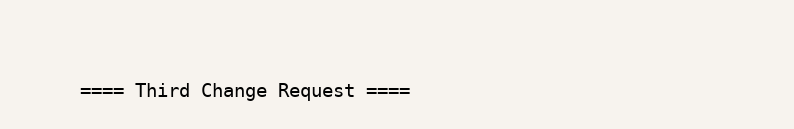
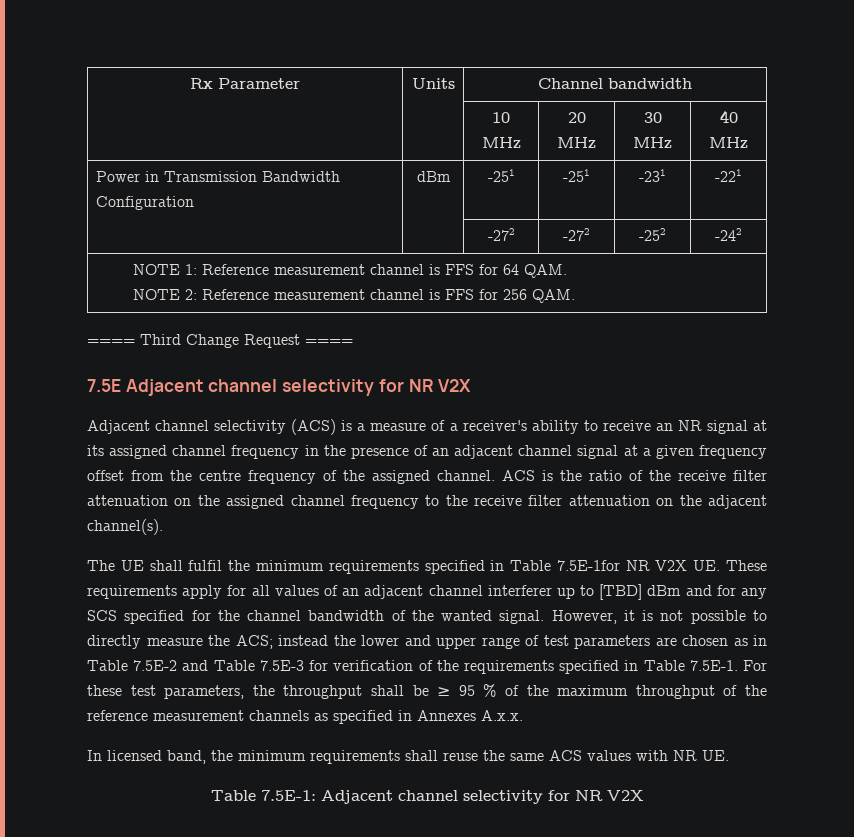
(80, 92) none -> [190,78,300,89] [411,78,455,89] [538,78,692,89] [492,112,510,123] [481,137,521,149] [567,112,586,123] [557,137,596,149] [643,112,662,123] [633,137,672,149] [719,110,738,123] [709,137,748,149] [95,171,340,182] [95,196,194,210] [416,171,451,182] [487,169,515,182] [563,169,590,182] [639,169,666,182] [715,169,742,182] [487,228,515,241] [563,228,590,241] [639,228,666,241] [715,228,742,241] [133,264,568,278] [133,289,576,303] Rx Parameter | Units | Channel bandwidth // | | 10 MHz | 20 MHz | 30 MHz | 40 MHz // Power in Transmission Bandwidth Configuration | dBm | -251 | -251 | -231 | -221 // | | -272 | -272 | -252 | -242 // NOTE 1: Reference measurement channel is FFS for 64 QAM. // NOTE 2: Reference measurement channel is FFS for 256 QAM. //
(410, 92) none -> [87,379,472,396] [87,419,767,435] [87,445,767,459] [87,470,767,484] [87,495,767,509] [87,519,163,535] [87,560,768,574] [87,584,767,600] [87,610,767,624] [87,635,767,649] [87,660,767,674] [87,684,768,699] [87,710,523,724] [87,750,729,764] [210,790,644,804] // 7.5E Adjacent channel selectivity for NR V2X // Adjacent channel selectivity (ACS) is a measure of a receiver's ability to receive an NR signal at its assigned channel frequency in the presence of an adjacent channel signal at a given frequency offset from the centre frequency of the assigned channel. ACS is the ratio of the receive filter attenuation on the assigned channel frequency to the receive filter attenuation on the adjacent channel(s). // The UE shall fulfil the minimum requirements specified in Table 7.5E-1for NR V2X UE. These requirements apply for all values of an adjacent channel interferer up to [TBD] dBm and for any SCS specified for the channel bandwidth of the wanted signal. However, it is not possible to directly measure the ACS; instead the lower and upper range of test parameters are chosen as in Table 7.5E-2 and Table 7.5E-3 for verification of the requirements specified in Table 7.5E-1. For these test parameters, the throughput shall be ≥ 95 % of the maximum throughput of the reference measurement channels as specified in Annexes A.x.x. // In licensed band, the minimum requirements shall reuse the same ACS values with NR UE. // Table 7.5E-1: Adjacent channel selectivity for NR V2X

